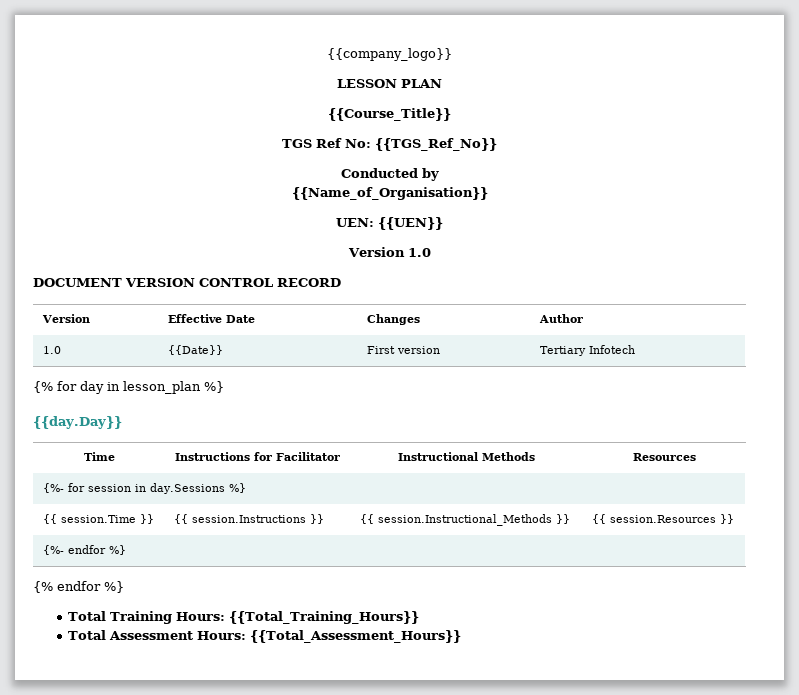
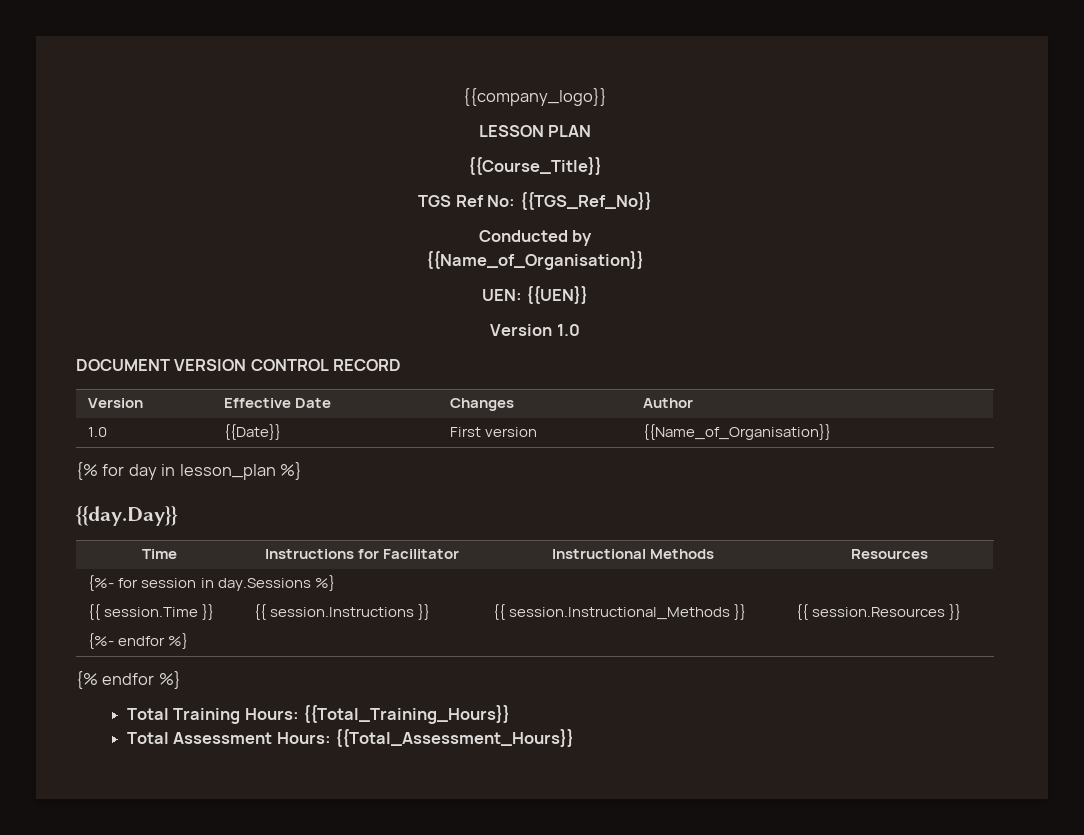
[539,345,635,356] Tertiary Infotech -> [643,424,832,440] {{Name_of_Organisation}}

